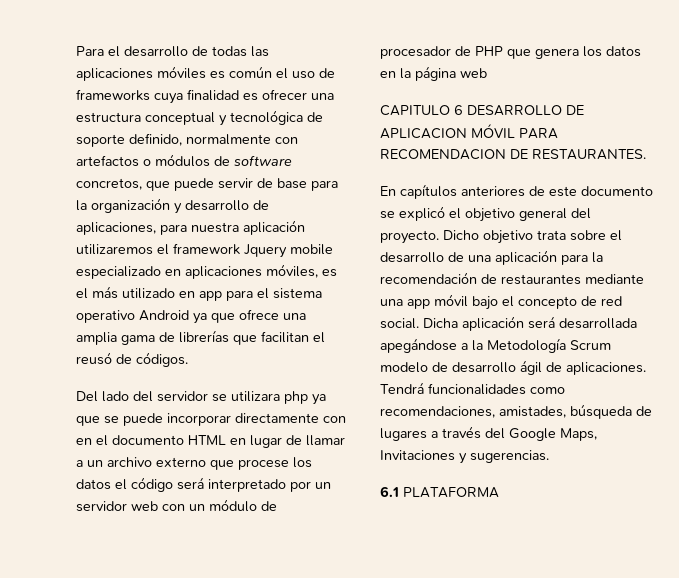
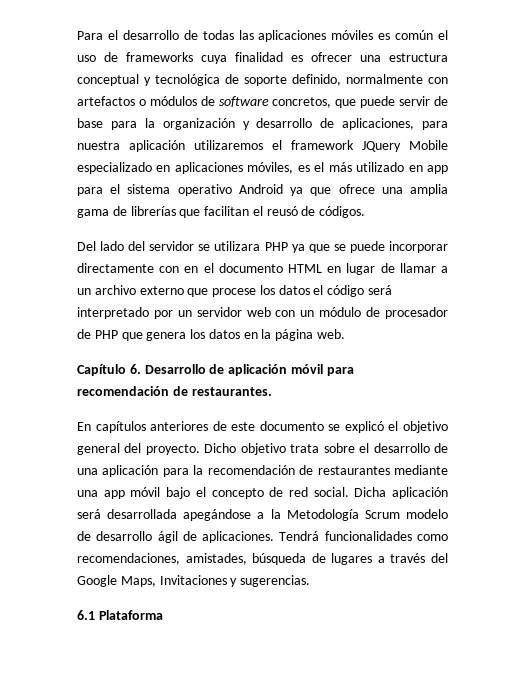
[244,244,333,258] Jquery mobile -> [362,140,448,152] JQuery Mobile
[284,391,308,404] php -> [264,242,288,251] PHP
[460,68,487,78] [380,105,584,116] [380,123,558,139] [380,149,646,160] web // CAPITULO 6 DESARROLLO DE APLICACION MÓVIL PARA RECOMENDACION DE RESTAURANTES. -> [317,329,346,339] [77,364,354,376] [77,386,272,396] web. // Capítulo 6. Desarrollo de aplicación móvil para recomendación de restaurantes.
[403,487,499,498] PLATAFORMA -> [98,610,163,620] Plataforma

